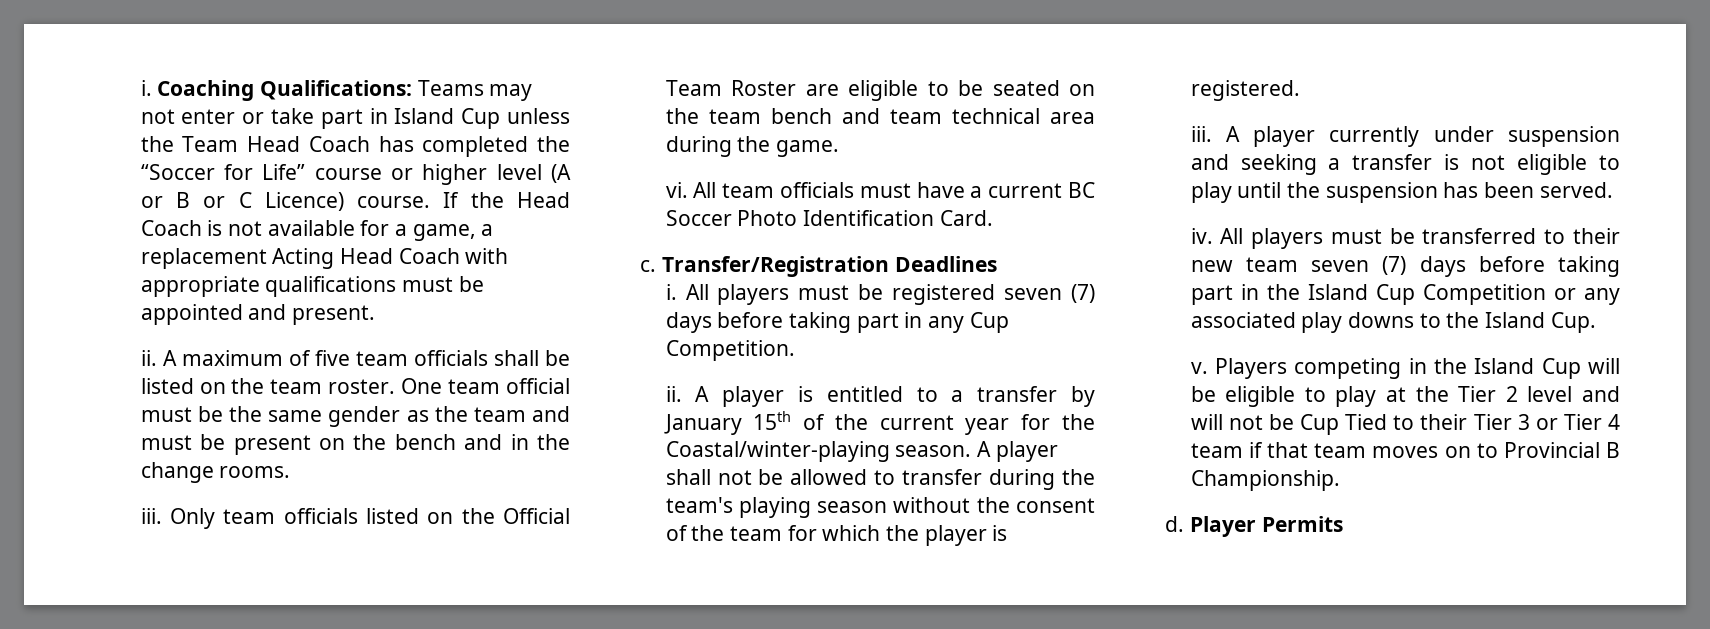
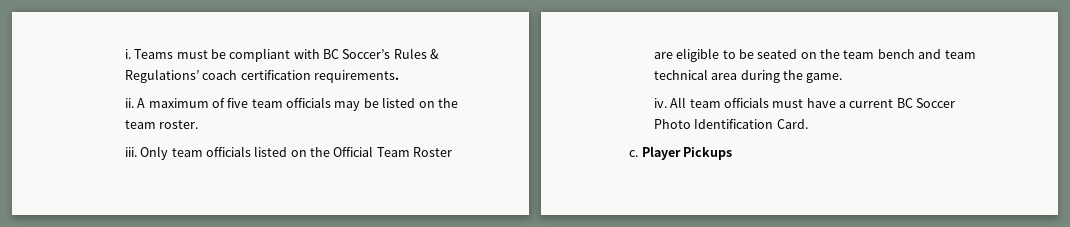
[140,80,533,101] [140,108,570,129] [140,136,570,157] [140,164,572,185] [140,192,570,211] [140,220,494,241] [140,248,509,269] [140,276,484,297] [140,304,376,325] i. Coaching Qualifications: Teams may not enter or take part in Island Cup unless the Team Head Coach has completed the “Soccer for Life” course or higher level (A or B or C Licence) course. If the Head Coach is not available for a game, a replacement Acting Head Coach with appropriate qualifications must be appointed and present. -> [124,48,440,62] [124,69,399,83] i. Teams must be compliant with BC Soccer’s Rules & Regulations’ coach certification requirements.
[493,350,539,366] shall -> [334,101,361,111] may
[401,378,570,394] [140,406,570,427] [140,434,570,455] [140,462,291,483] One team official must be the same gender as the team and must be present on the bench and in the change rooms. -> (199, 124) none
[665,182,688,198] vi. -> [653,98,667,108] iv.
[662,256,997,277] [665,284,1095,305] [665,312,1009,333] [665,340,795,361] [665,386,1095,407] [663,411,1095,435] [665,441,1058,462] [665,469,1095,490] [665,497,1095,518] [665,525,1008,546] [1190,80,1300,101] [1190,126,1620,147] [1190,154,1620,175] [1190,182,1613,203] [1190,228,1620,249] [1190,256,1620,277] [1190,284,1620,305] [1190,312,1596,333] [1190,358,1621,379] [1190,386,1620,407] [1190,414,1620,435] [1190,442,1620,458] [1190,470,1340,491] [1165,516,1343,537] Transfer/Registration Deadlines // i. All players must be registered seven (7) days before taking part in any Cup Competition. // ii. A player is entitled to a transfer by January 15th of the current year for the Coastal/winter-playing season. A player shall not be allowed to transfer during the team's playing season without the consent of the team for which the player is registered. // iii. A player currently under suspension and seeking a transfer is not eligible to play until the suspension has been served. // iv. All players must be transferred to their new team seven (7) days before taking part in the Island Cup Competition or any associated play downs to the Island Cup. // v. Players competing in the Island Cup will be eligible to play at the Tier 2 level and will not be Cup Tied to their Tier 3 or Tier 4 team if that team moves on to Provincial B Championship. // d. Player Permits -> [641,146,733,160] Player Pickups

